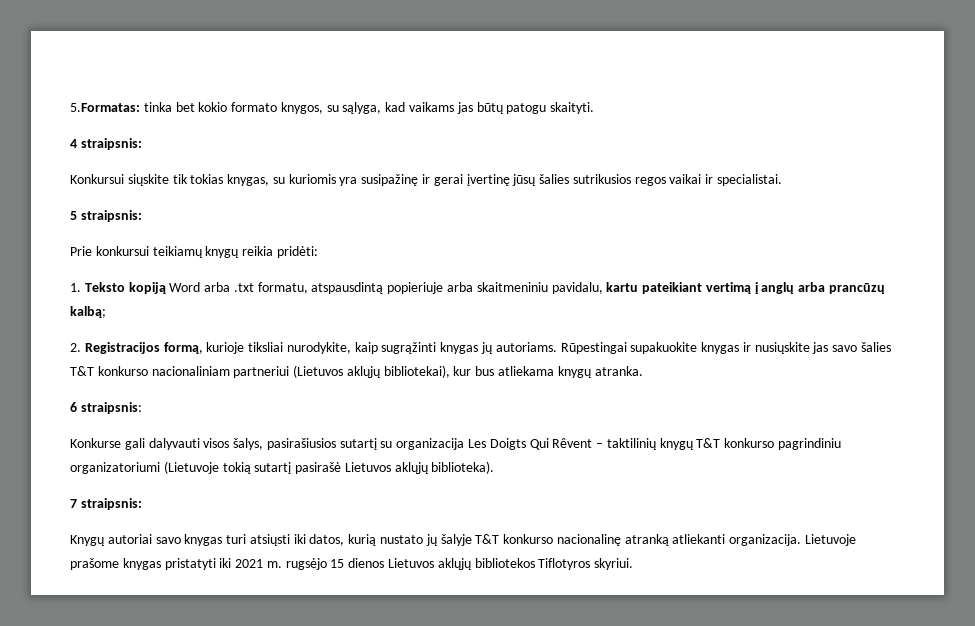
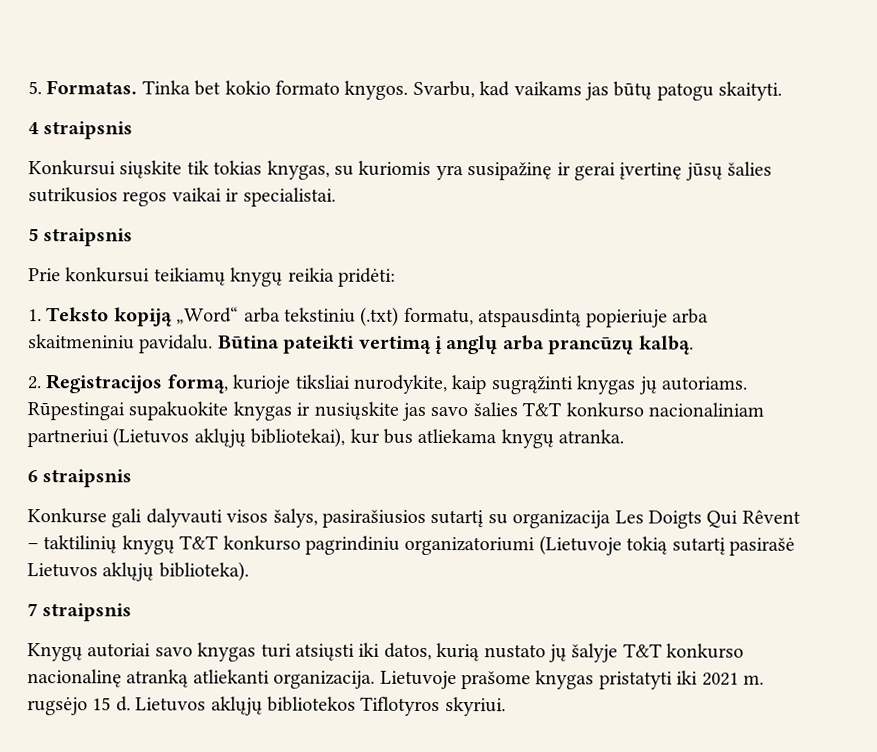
[70,102,382,114] 5.Formatas: tinka bet kokio formato knygos, su sąlyga, -> [28,80,475,100] 5. Formatas. Tinka bet kokio formato knygos. Svarbu,
[80,138,142,150] straipsnis: -> [43,121,134,140] straipsnis
[80,210,142,222] straipsnis: -> [43,228,134,247] straipsnis
[169,282,254,292] Word arba .txt -> [176,306,400,327] „Word“ arba tekstiniu (.txt)
[551,282,703,294] pavidalu, kartu pateikiant -> [139,334,356,354] pavidalu. Būtina pateikti
[70,306,106,318] kalbą; -> [638,335,694,355] kalbą.
[80,402,142,414] straipsnis: -> [42,469,133,488] straipsnis
[80,498,142,510] straipsnis: -> [42,603,133,622] straipsnis
[348,558,385,568] dienos -> [115,696,131,712] d.

